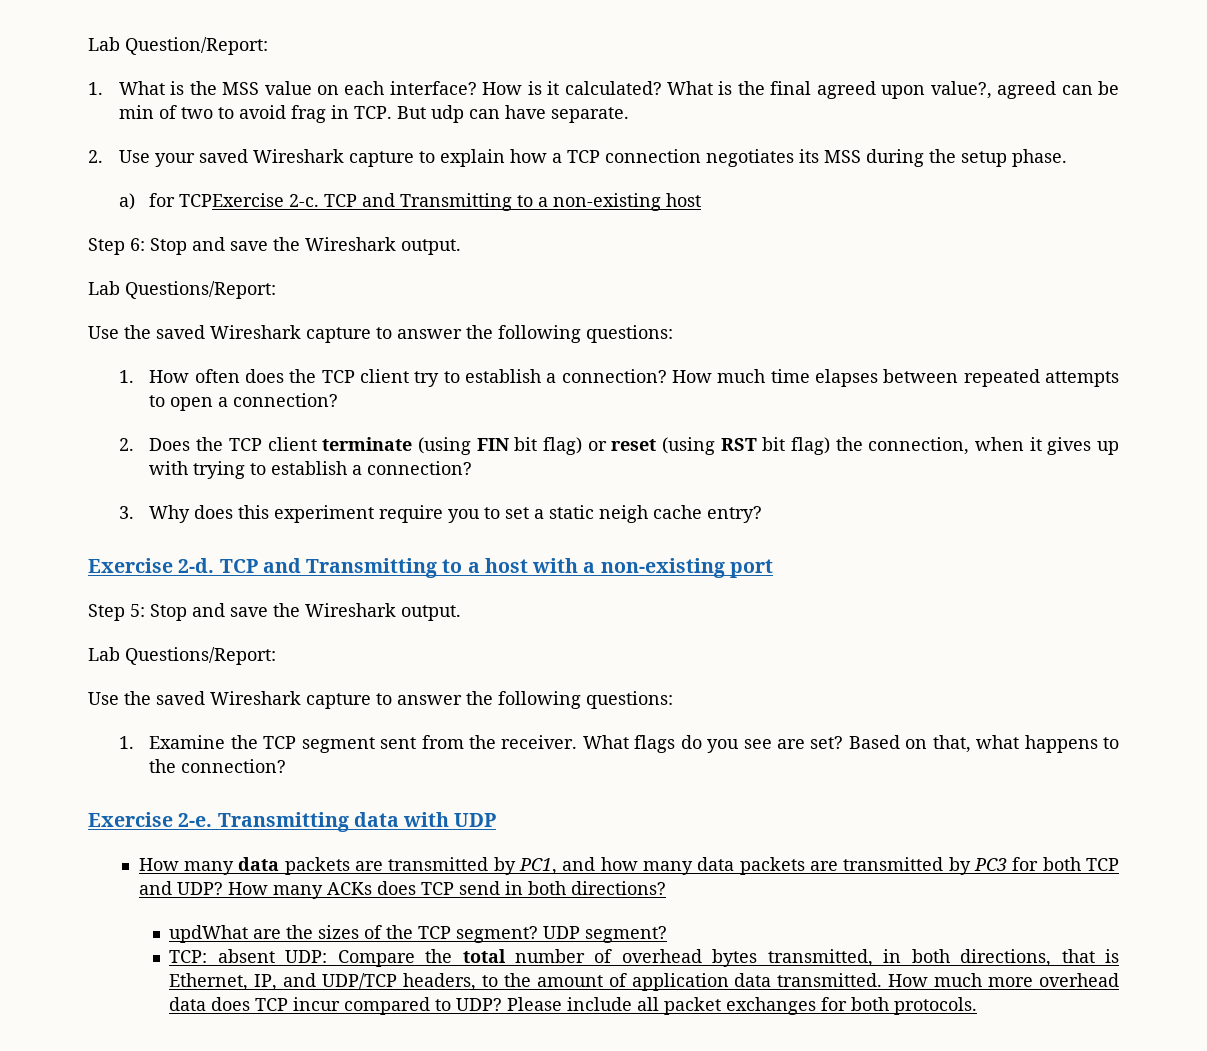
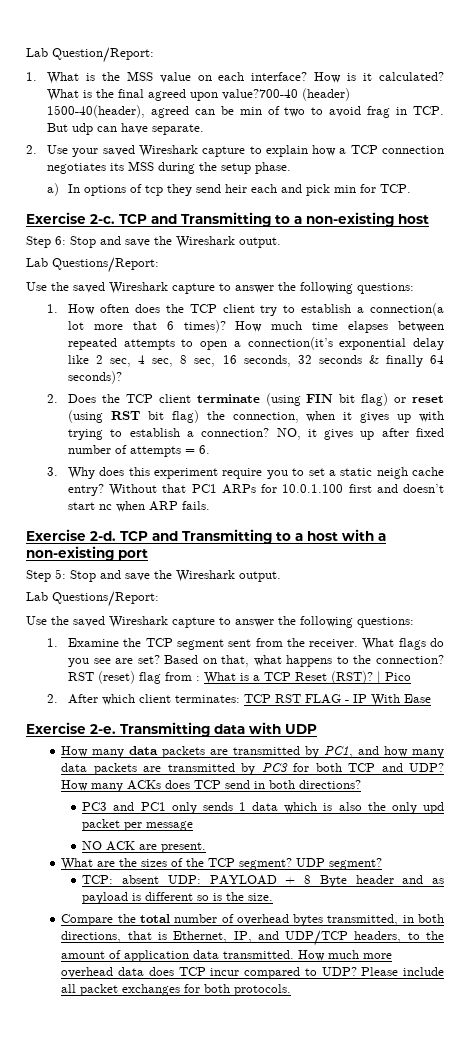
[930,81,992,99] value?, -> [222,88,351,101] [47,105,146,118] value?700-40 (header) 1500-40(header),
[149,193,285,207] for TCPExercise -> [68,184,412,196] [26,212,86,224] In options of tcp they send heir each and pick min for TCP. // Exercise
[561,369,667,383] connection? -> [369,303,444,316] [68,320,226,333] connection(a lot more that 6 times)?
[233,393,339,407] connection? -> [247,337,444,350] [68,355,445,367] [68,371,123,384] connection(it’s exponential delay like 2 sec, 4 sec, 8 sec, 16 seconds, 32 seconds & finally 64 seconds)?
(473, 468) none -> [276,428,445,440] [68,445,211,457] NO, it gives up after fixed number of attempts = 6.
(763, 514) none -> [109,484,444,496] [68,501,211,512] Without that PC1 ARPs for 10.0.1.100 first and doesn’t start nc when ARP fails.
(287, 766) none -> [68,671,412,685] [47,694,432,706] RST (reset) flag from : What is a TCP Reset (RST)? | Pico // 2. After which client terminates: TCP RST FLAG - IP With Ease
[169,925,249,943] updWhat -> [82,802,445,814] [82,819,194,831] [82,841,207,853] [61,858,94,870] PC3 and PC1 only sends 1 data which is also the only upd packet per message // NO ACK are present. // What
(328, 956) none -> [209,875,445,887] [82,892,274,904] PAYLOAD + 8 Byte header and as payload is different so is the size. //

